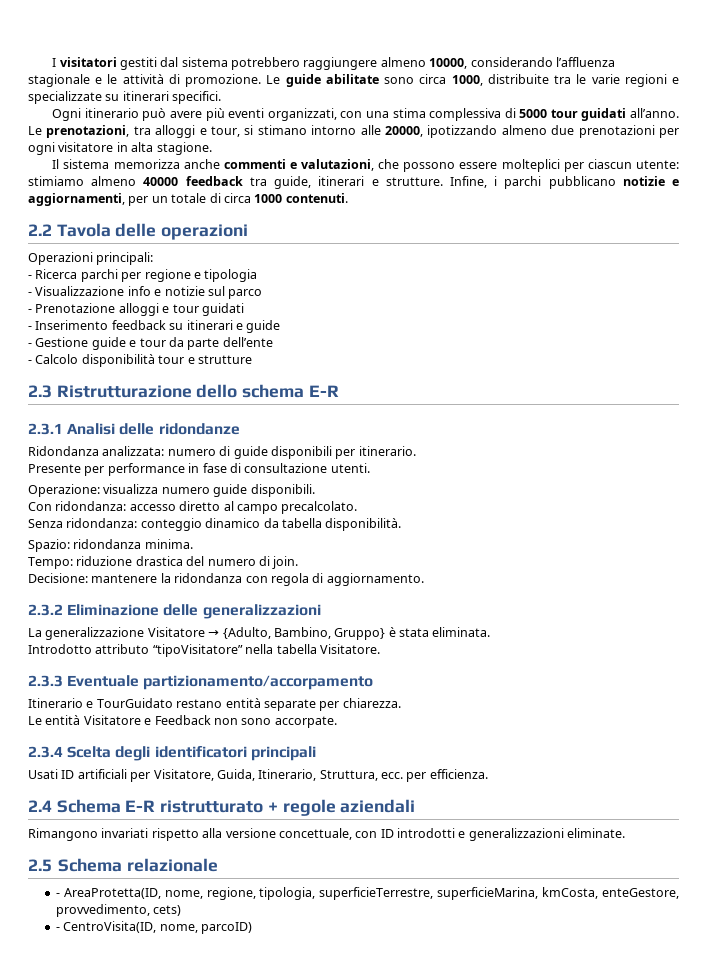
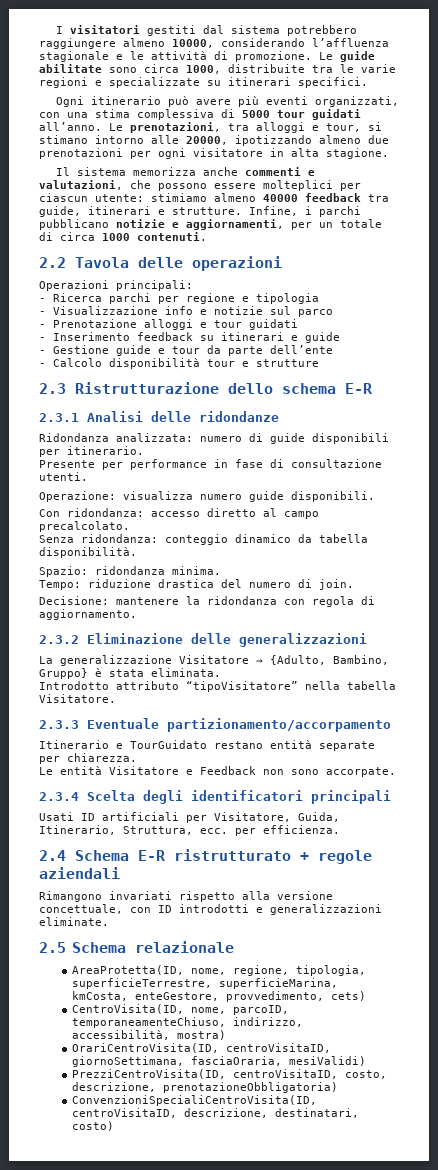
[55,893,60,897] - -> (234, 947) none
[55,927,60,931] - -> (367, 996) none
[200,922,252,934] parcoID) -> [233,1005,290,1015] [72,1017,304,1028] [72,1030,227,1040] [72,1043,332,1053] [72,1056,367,1067] [72,1069,388,1079] [72,1082,339,1093] [72,1095,318,1106] [72,1108,360,1118] [72,1121,115,1131] parcoID, temporaneamenteChiuso, indirizzo, accessibilità, mostra) // OrariCentroVisita(ID, centroVisitaID, giornoSettimana, fasciaOraria, mesiValidi) // PrezziCentroVisita(ID, centroVisitaID, costo, descrizione, prenotazioneObbligatoria) // ConvenzioniSpecialiCentroVisita(ID, centroVisitaID, descrizione, destinatari, costo)

